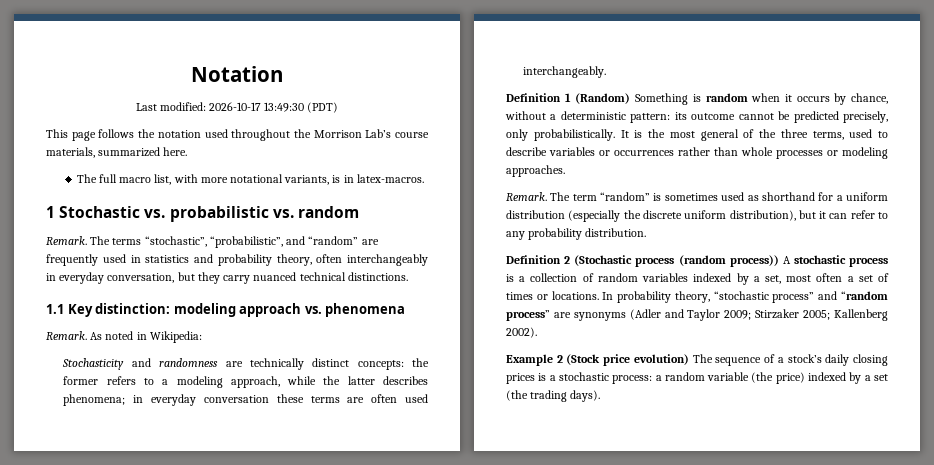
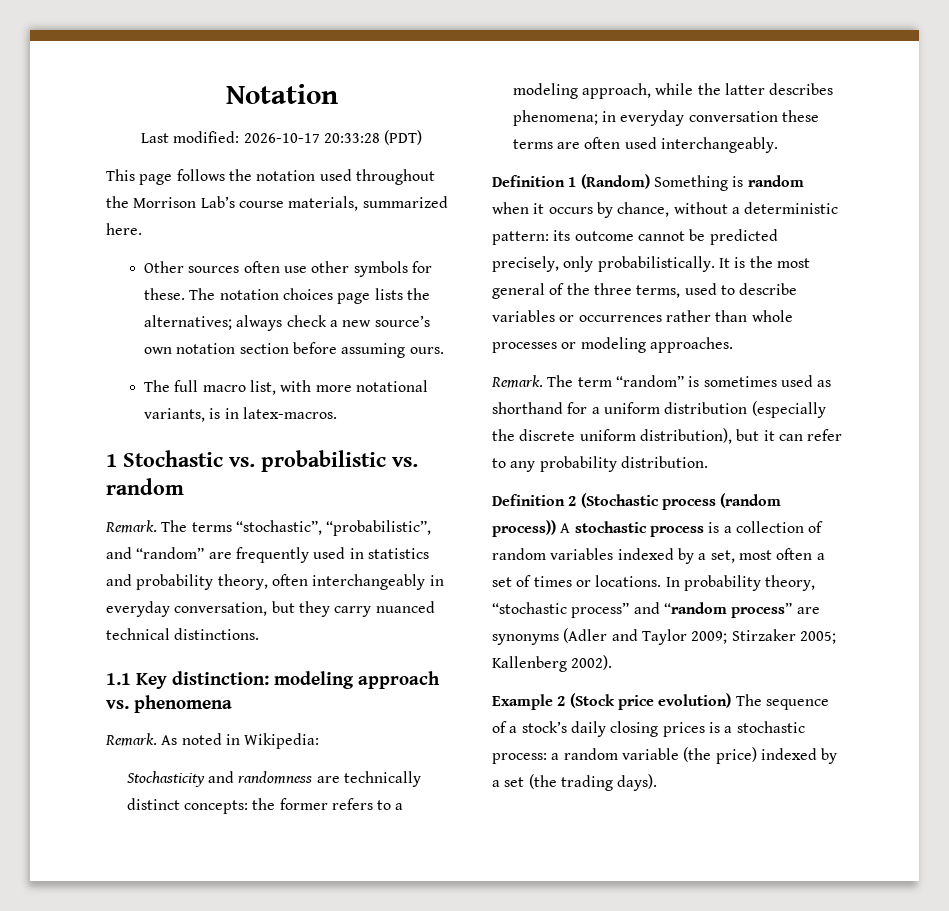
[264,102,305,112] 13:49:30 -> [323,133,380,143] 20:33:28
(188, 151) none -> [144,261,433,277] [144,288,431,304] [144,315,430,331] [144,342,444,358] // Other sources often use other symbols for these. The notation choices page lists the alternatives; always check a new source’s own notation section before assuming ours.

